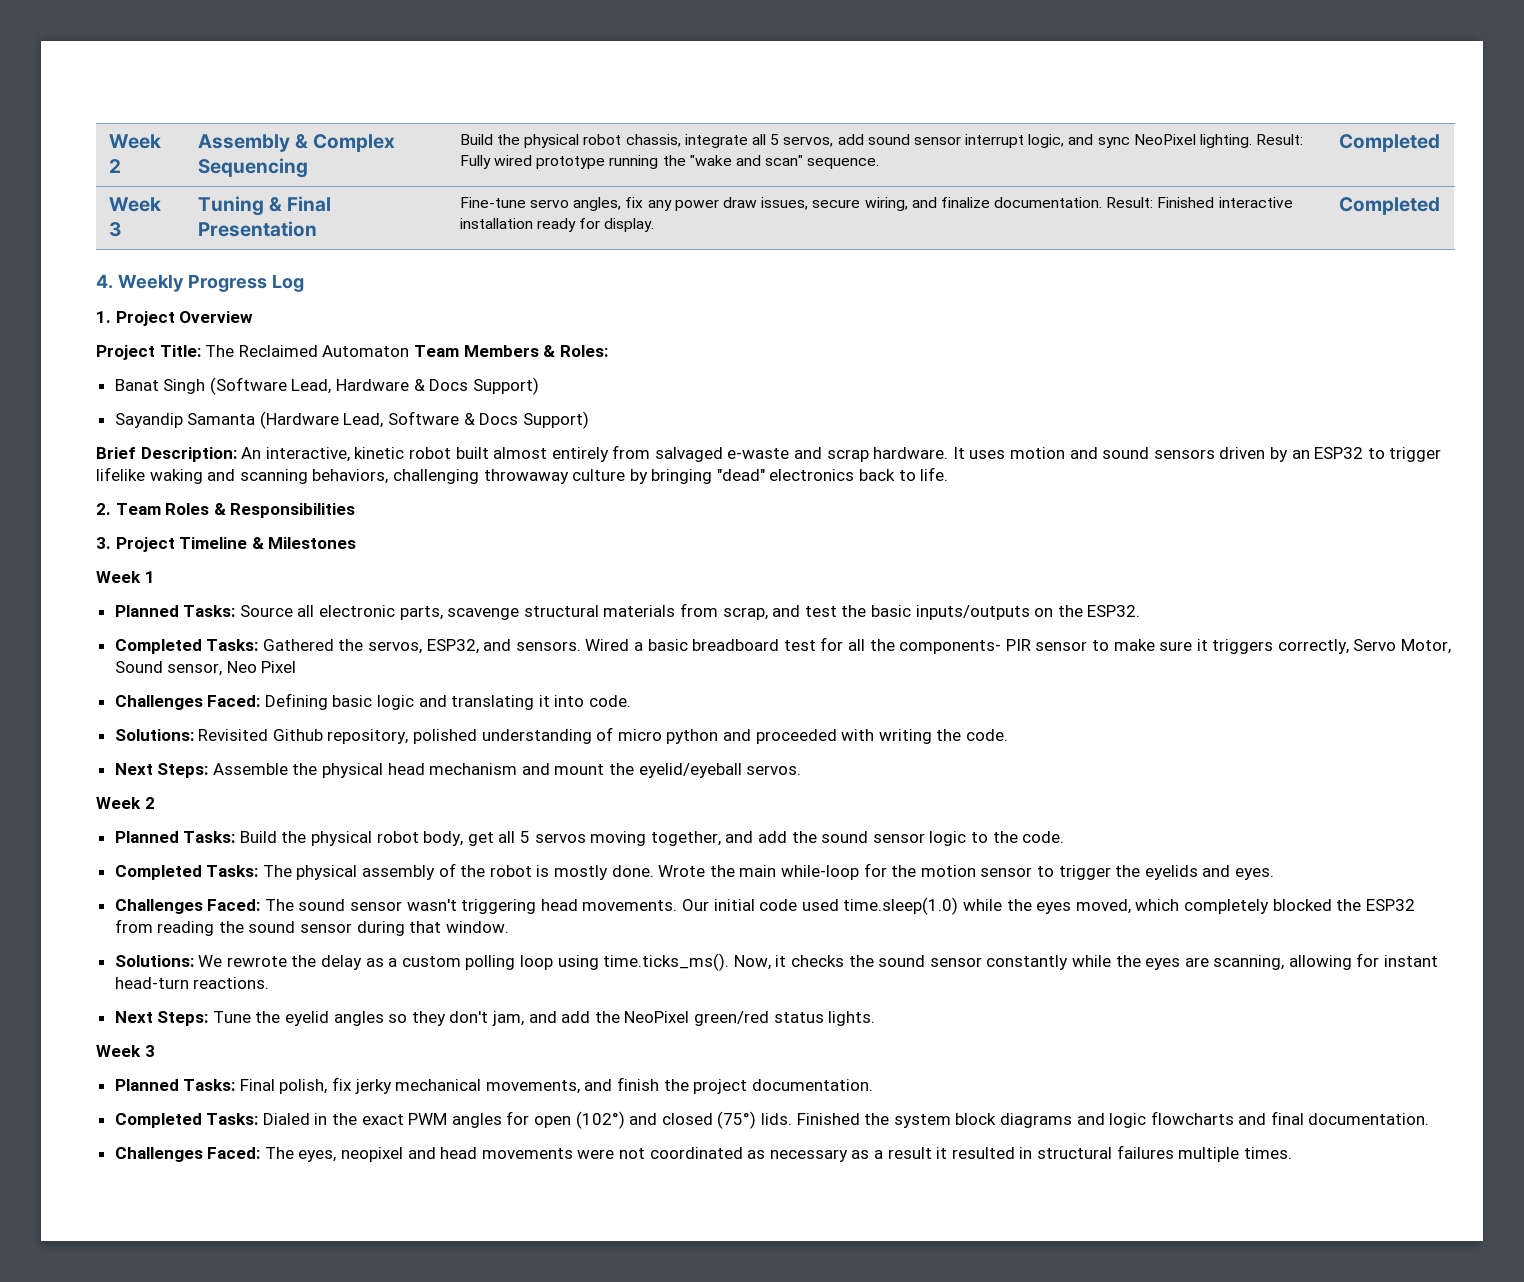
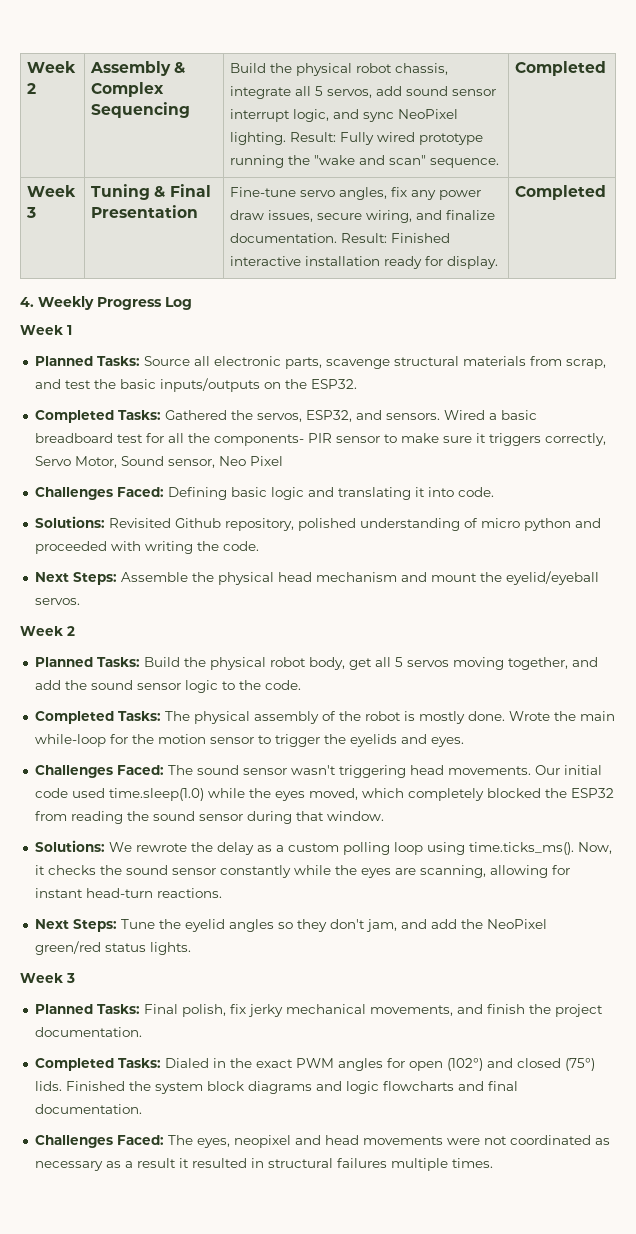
[96,311,254,326] [96,345,608,360] [114,377,539,395] [114,411,589,429] [96,445,1442,462] [96,467,949,484] [96,503,356,518] [96,537,357,552] // 1. Project Overview // Project Title: The Reclaimed Automaton Team Members & Roles: // Banat Singh (Software Lead, Hardware & Docs Support) // Sayandip Samanta (Hardware Lead, Software & Docs Support) // Brief Description: An interactive, kinetic robot built almost entirely from salvaged e-waste and scrap hardware. It uses motion and sound sensors driven by an ESP32 to trigger lifelike waking and scanning behaviors, challenging throwaway culture by bringing "dead" electronics back to life. // 2. Team Roles & Responsibilities // 3. Project Timeline & Milestones -> (192, 303) none

